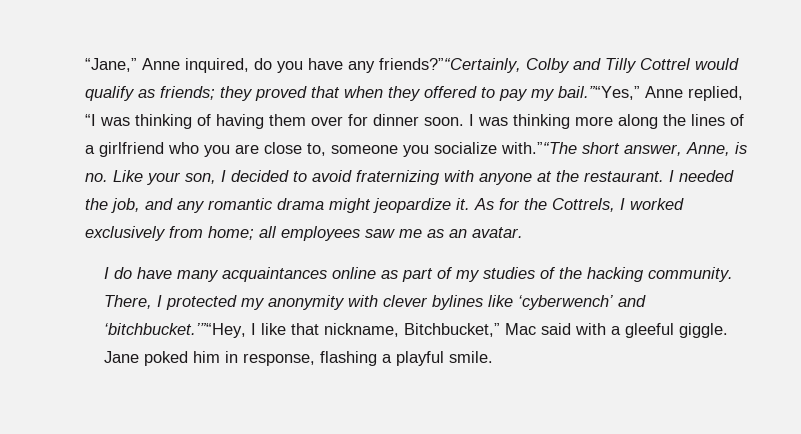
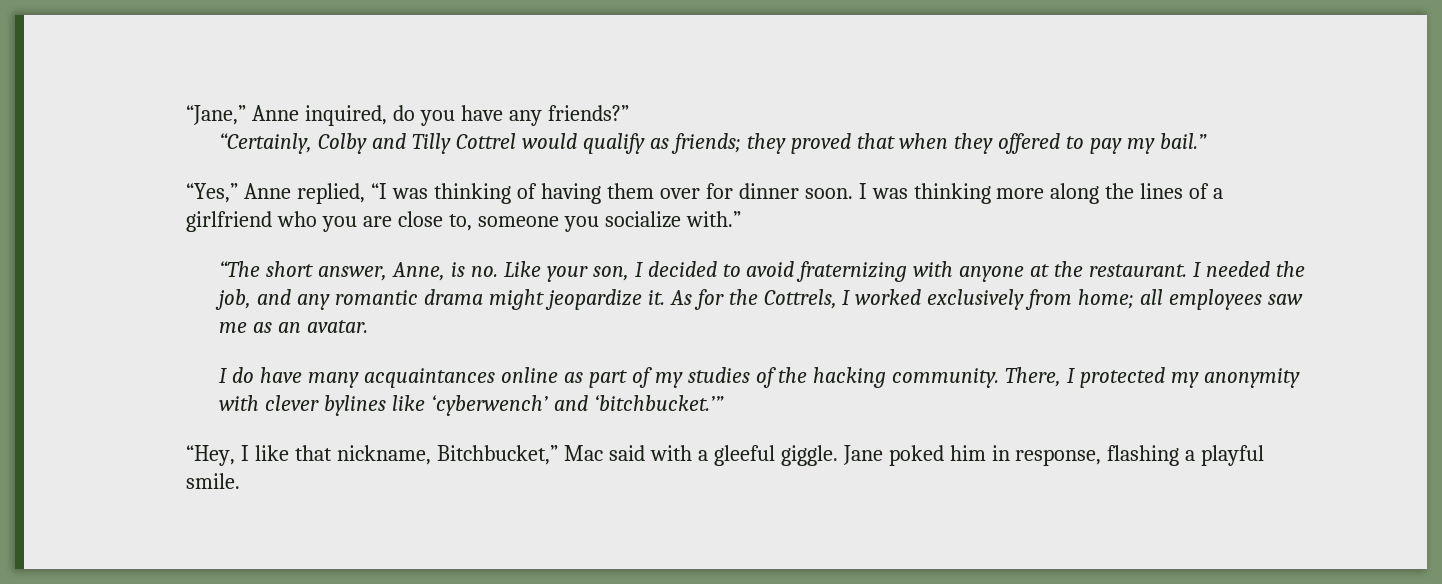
[378,58,521,73] friends?”“Certainly, -> [548,105,630,121] [219,133,313,154] friends?” // “Certainly,
[557,86,640,100] bail.”“Yes,” -> [1160,133,1208,149] [186,183,239,203] bail.” // “Yes,”
[500,142,577,154] with.”“The -> [685,211,741,227] [219,261,261,277] with.” // “The
[104,323,247,338] ‘bitchbucket.’”“Hey, -> [593,395,724,411] [186,445,236,466] ‘bitchbucket.’” // “Hey,

